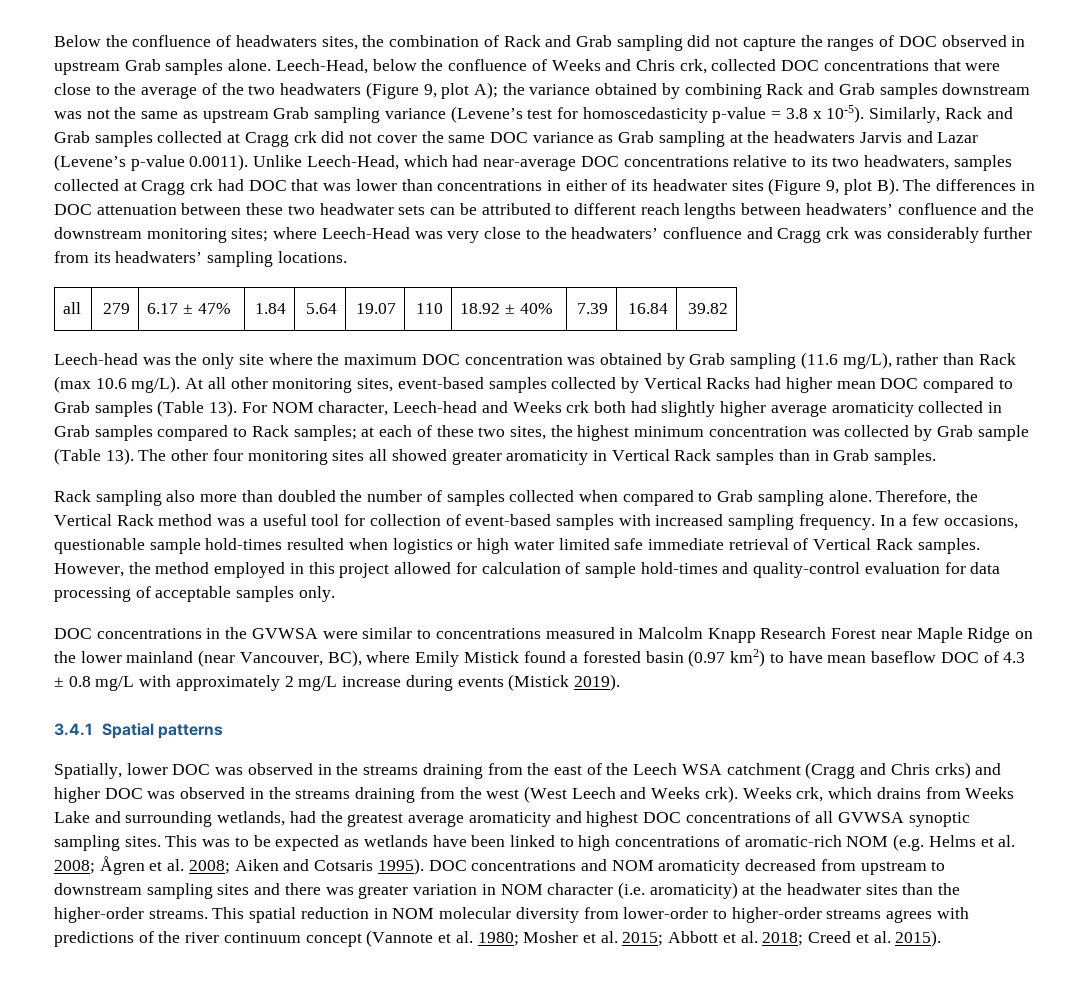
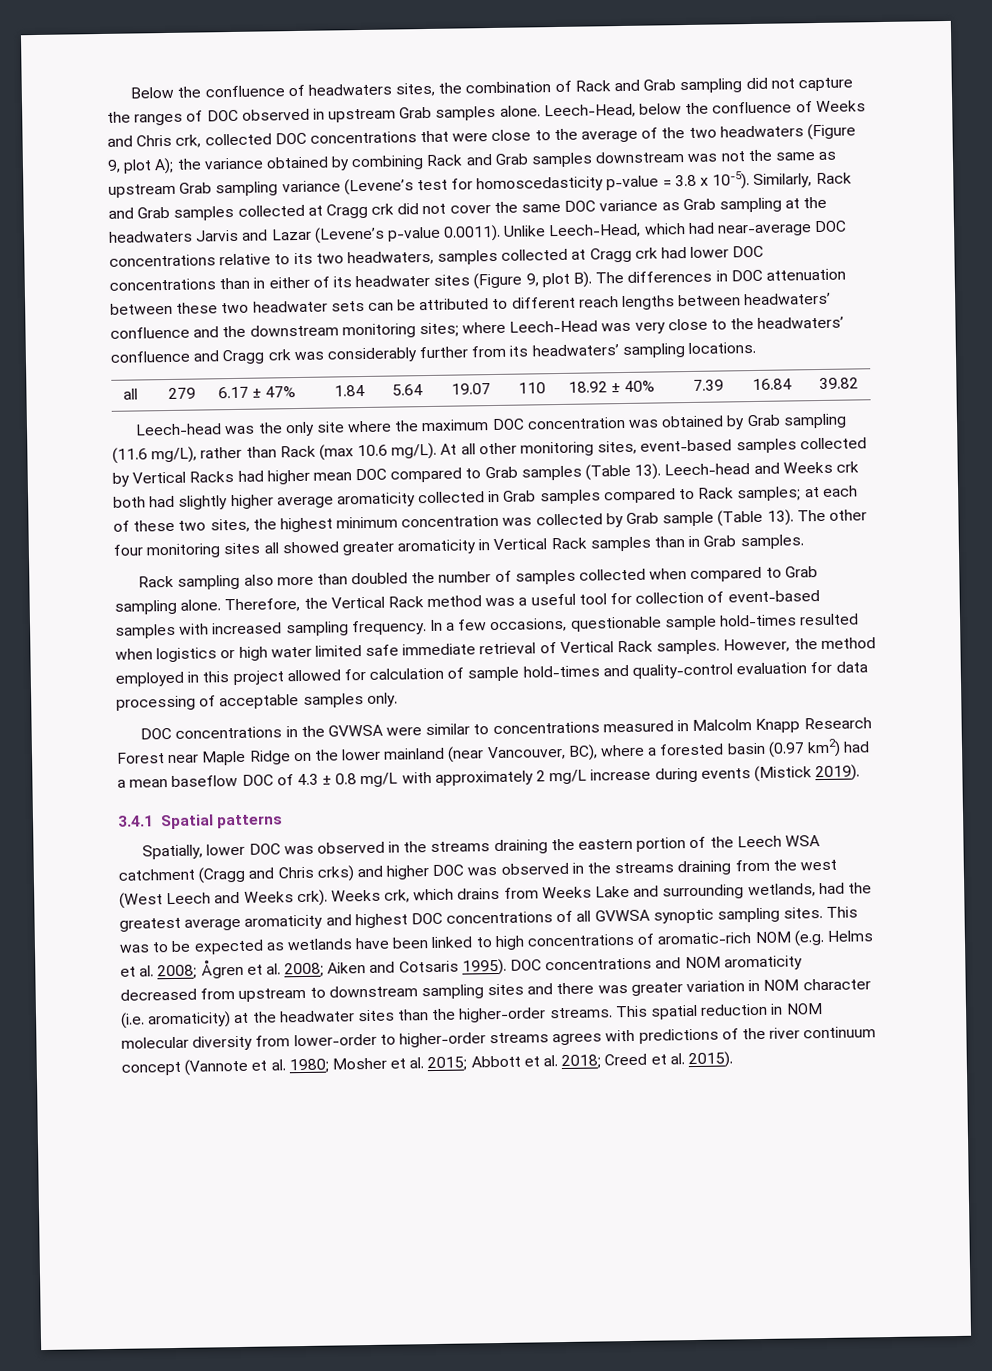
[248,179,543,191] DOC that was lower than concentrations -> [690,245,765,258] [109,277,251,291] lower DOC concentrations than
[241,401,389,416] For NOM character, -> (662, 471) none
[415,651,566,667] Emily Mistick found -> (646, 750) none
[769,651,823,663] to have -> [843,741,871,753] [117,779,126,788] had a
[487,763,582,775] from the east -> [550,837,687,852] the eastern portion

